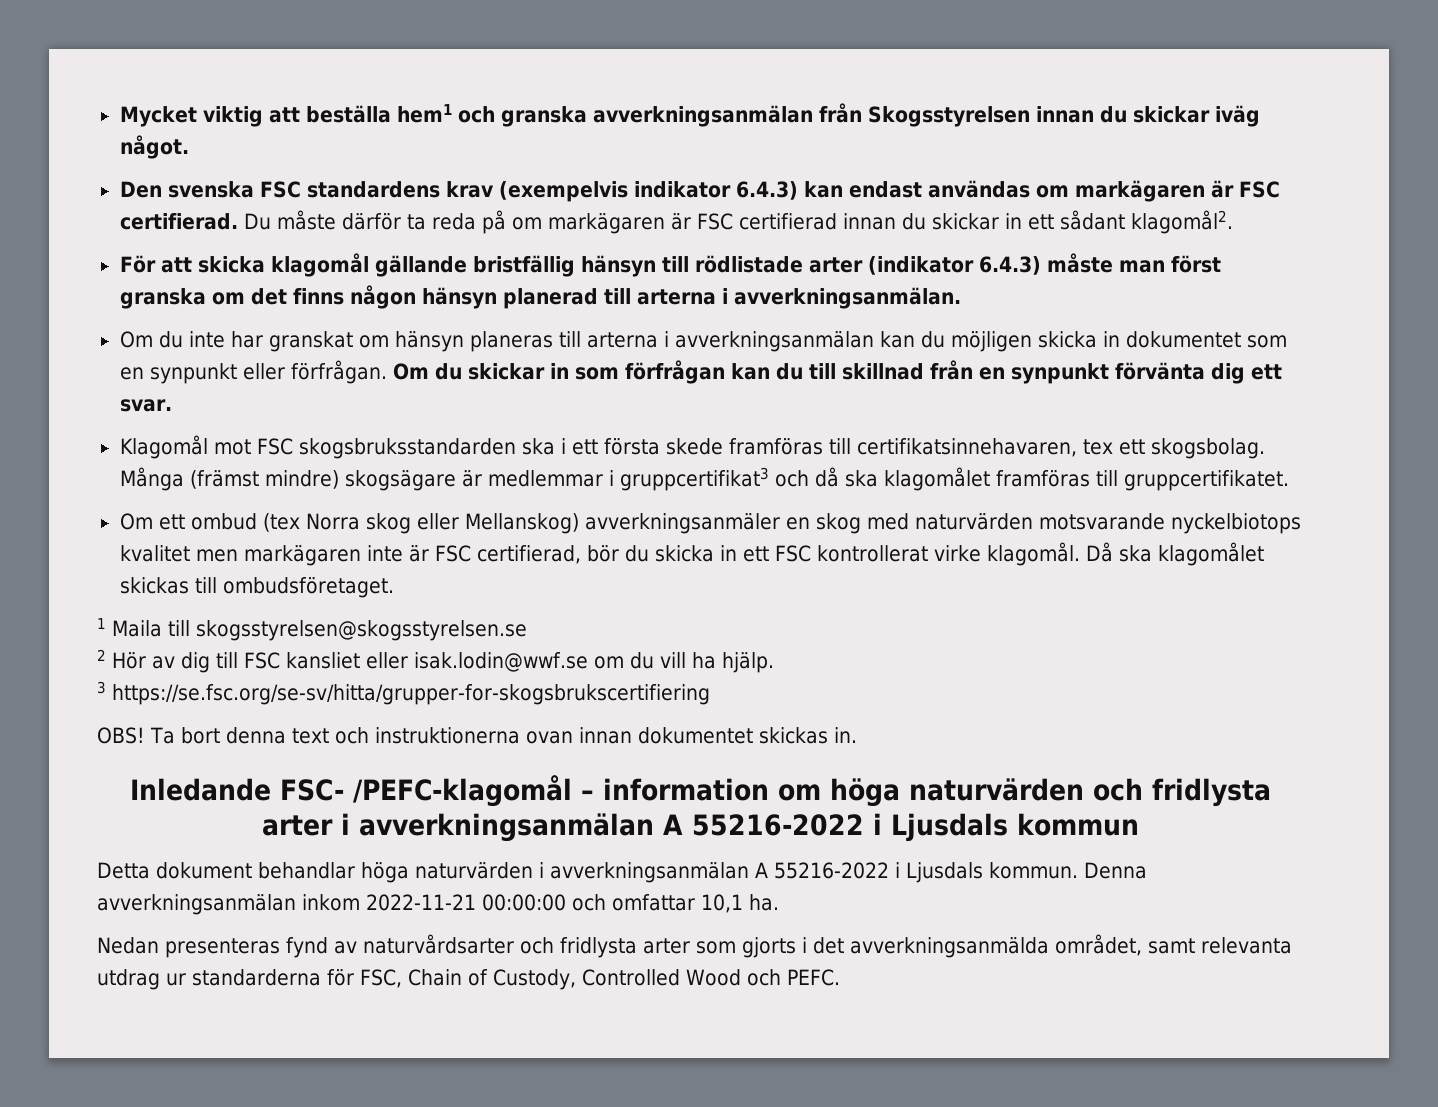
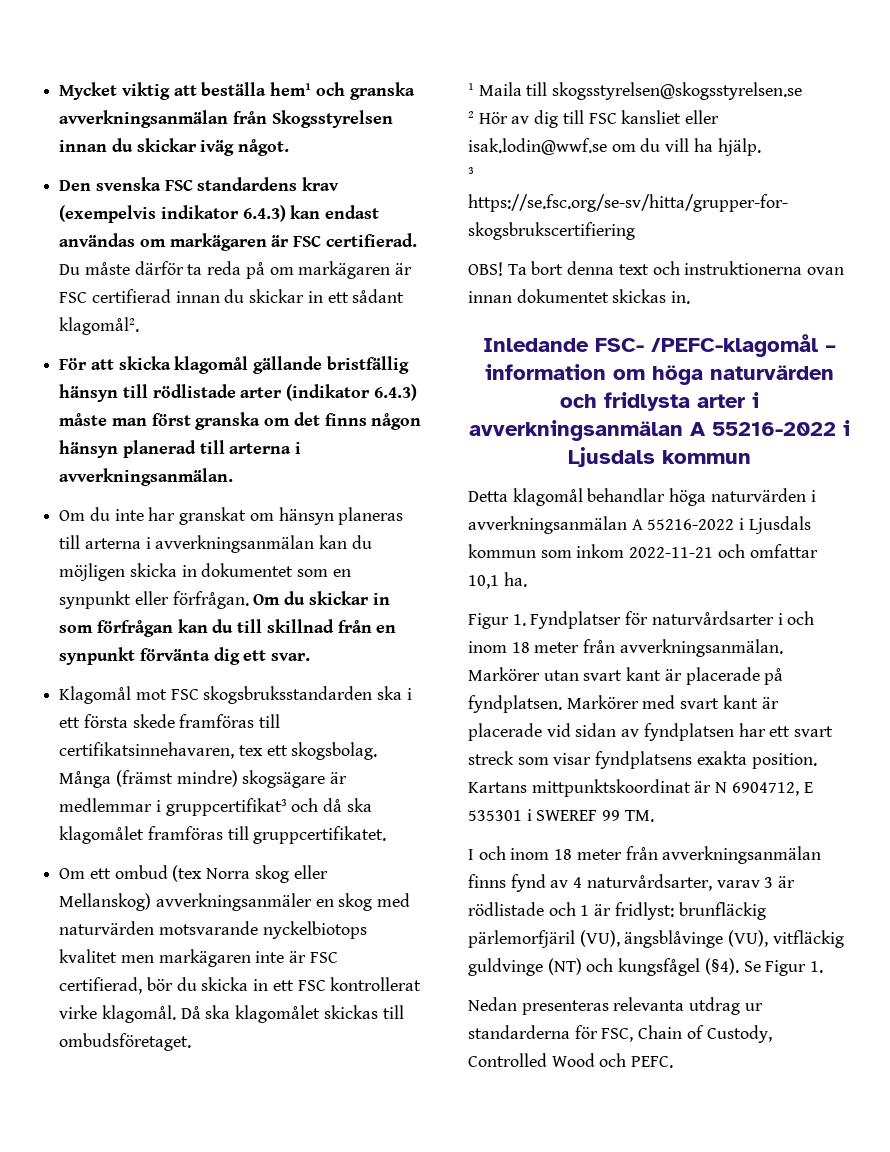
[156,862,252,879] dokument -> [512,488,583,506] klagomål
[988,862,1147,879] [97,894,296,915] kommun. Denna avverkningsanmälan -> [468,544,572,558] kommun som
[481,894,566,911] 00:00:00 -> (714, 552) none
[97,934,1195,958] Nedan presenteras fynd av naturvårdsarter och fridlysta arter som gjorts i det avverkningsanmälda området, samt -> [468,611,815,629] [468,639,783,657] [468,667,784,685] [468,695,779,713] [468,723,834,741] [468,751,817,769] [468,779,813,797] [468,809,654,822] [468,846,822,864] [468,874,796,892] [468,902,766,920] [468,930,844,948] [468,958,824,976] [468,997,609,1015] Figur 1. Fyndplatser för naturvårdsarter i och inom 18 meter från avverkningsanmälan. Markörer utan svart kant är placerade på fyndplatsen. Markörer med svart kant är placerade vid sidan av fyndplatsen har ett svart streck som visar fyndplatsens exakta position. Kartans mittpunktskoordinat är N 6904712, E 535301 i SWEREF 99 TM. // I och inom 18 meter från avverkningsanmälan finns fynd av 4 naturvårdsarter, varav 3 är rödlistade och 1 är fridlyst: brunfläckig pärlemorfjäril (VU), ängsblåvinge (VU), vitfläckig guldvinge (NT) och kungsfågel (§4). Se Figur 1. // Nedan presenteras

